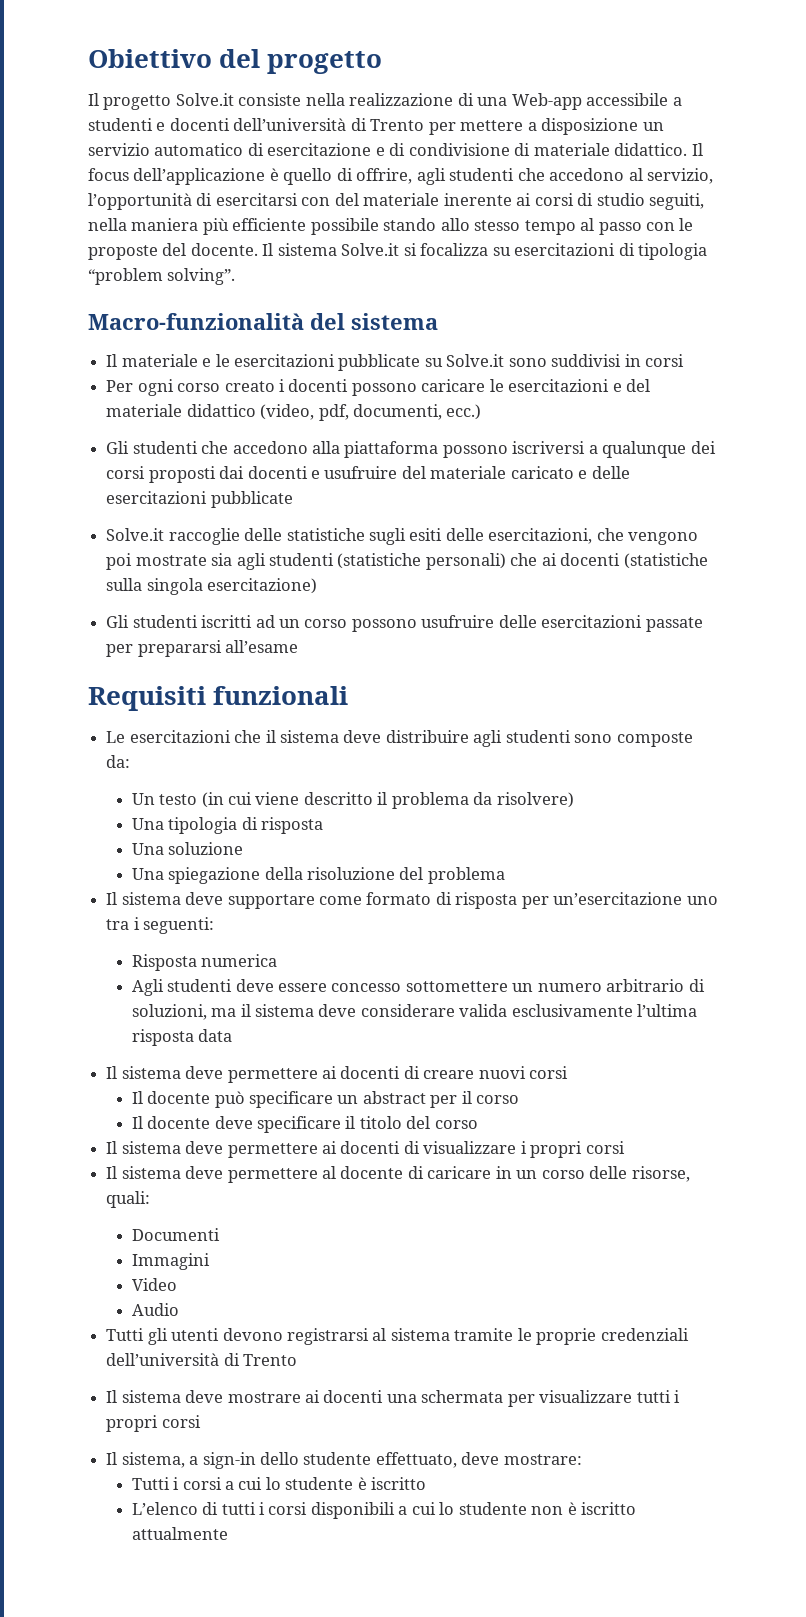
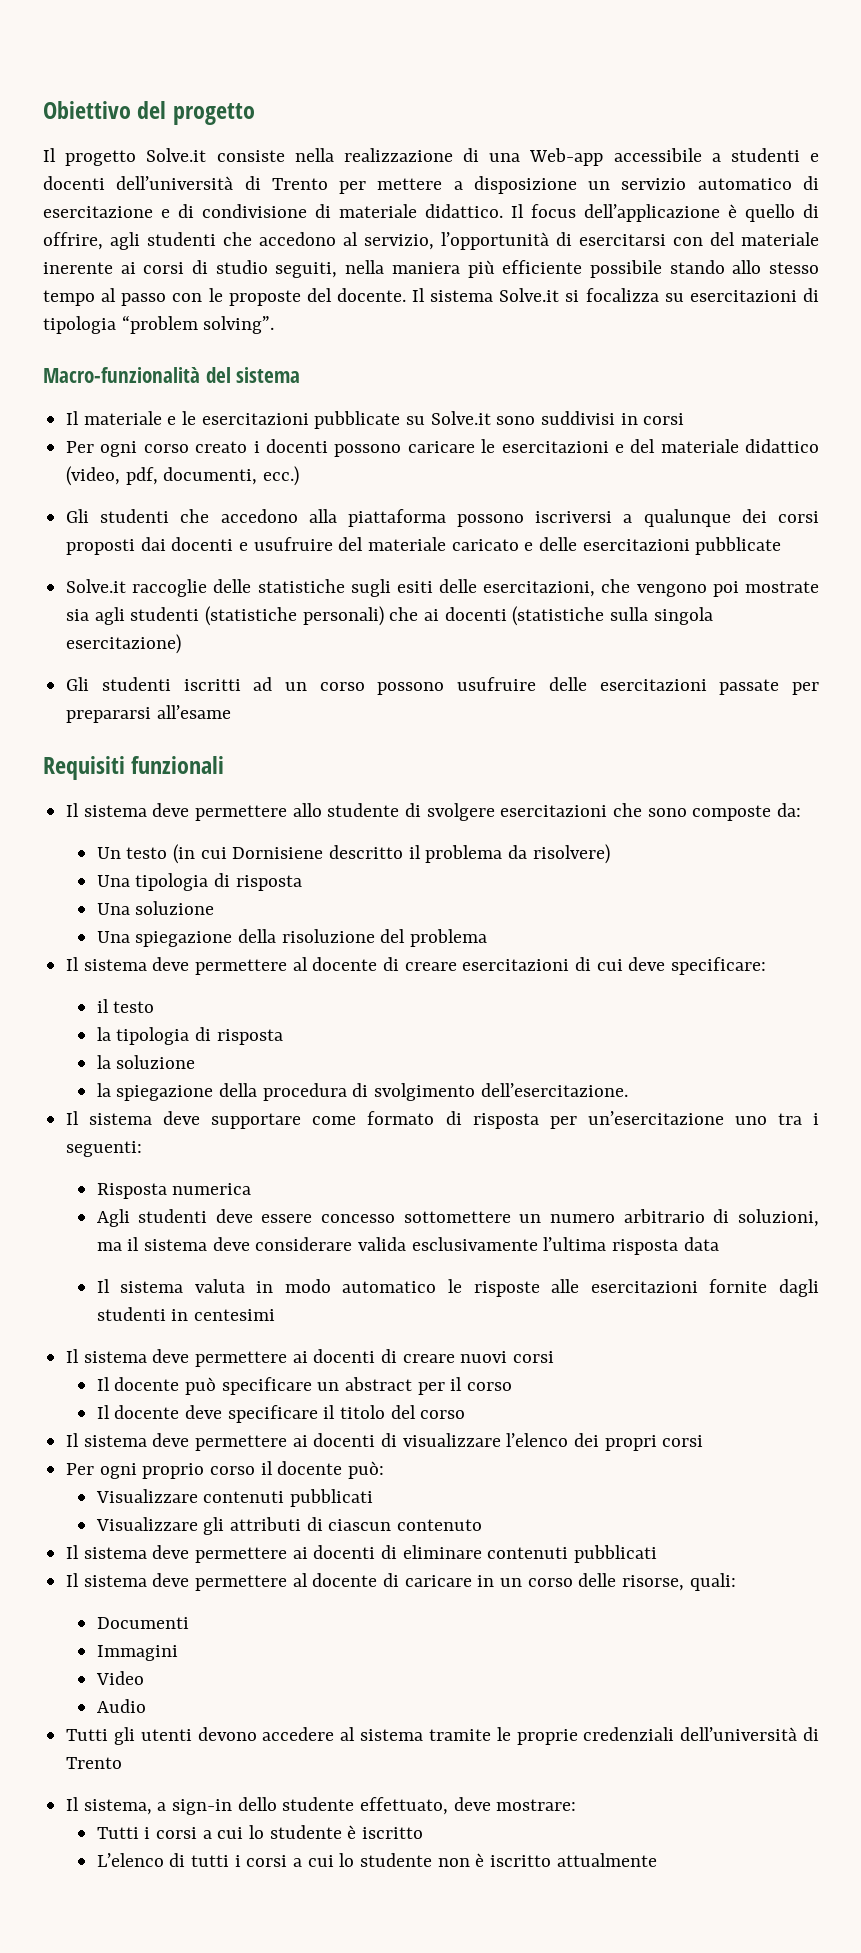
[106,730,571,747] Le esercitazioni che il sistema deve distribuire agli studenti -> [66,803,643,821] Il sistema deve permettere allo studente di svolgere esercitazioni che
[255,792,300,805] viene -> [232,847,324,859] Dornisiene
(505, 875) none -> [66,957,767,975] [96,999,155,1013] [96,1027,283,1045] [96,1055,196,1069] [96,1083,628,1101] // Il sistema deve permettere al docente di creare esercitazioni di cui deve specificare: // il testo // la tipologia di risposta // la soluzione // la spiegazione della procedura di svolgimento dell’esercitazione.
(233, 1035) none -> [96,1279,819,1297] [96,1307,275,1321] // Il sistema valuta in modo automatico le risposte alle esercitazioni fornite dagli studenti in centesimi
[520,1141,625,1158] i propri corsi -> [506,1433,704,1451] [66,1461,385,1479] [95,1489,373,1507] [95,1517,482,1535] [66,1545,658,1563] l’elenco dei propri corsi // Per ogni proprio corso il docente può: // Visualizzare contenuti pubblicati // Visualizzare gli attributi di ciascun contenuto // Il sistema deve permettere ai docenti di eliminare contenuti pubblicati
[286,1328,369,1345] registrarsi -> [262,1727,335,1741] accedere
[106,1390,681,1407] [106,1415,201,1432] // Il sistema deve mostrare ai docenti una schermata per visualizzare tutti i propri corsi -> (123, 1763) none
[310,1502,395,1519] disponibili -> (288, 1861) none

